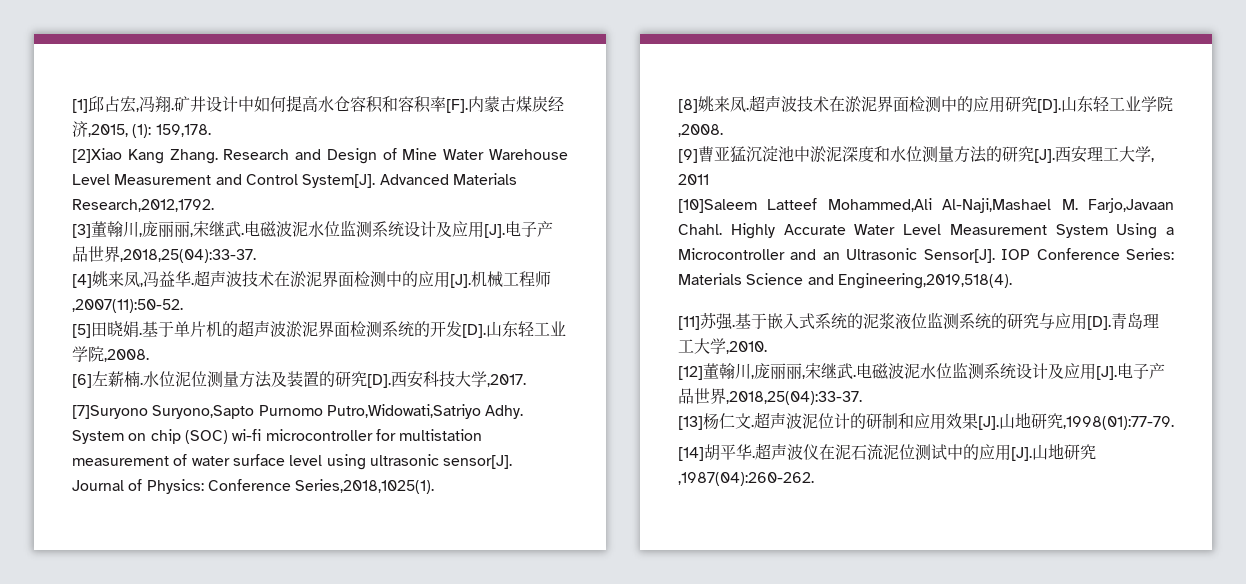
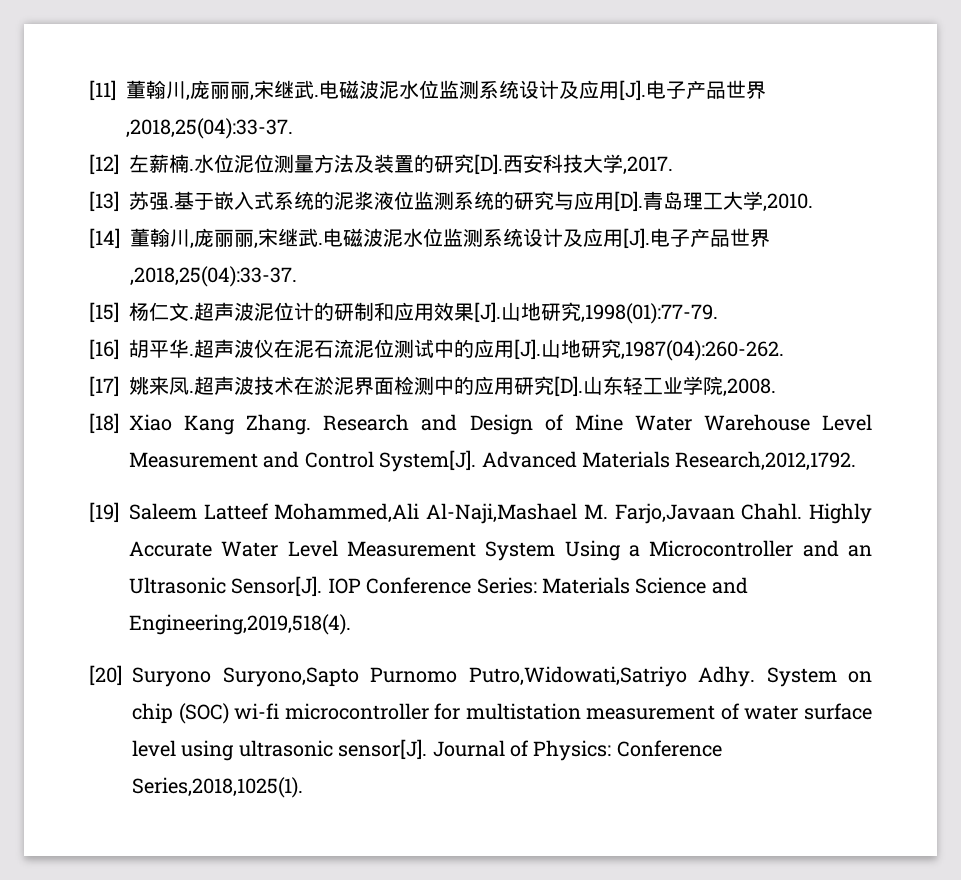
[72,95,564,113] [72,121,211,138] [72,148,568,164] [72,173,517,188] [72,199,214,212] [72,224,91,238] [1]邱占宏,冯翔.矿井设计中如何提高水仓容积和容积率[F].内蒙古煤炭经济,2015, (1): 159,178. // [2]Xiao Kang Zhang. Research and Design of Mine Water Warehouse Level Measurement and Control System[J]. Advanced Materials Research,2012,1792. // [3] -> [89,80,116,101] [11]
[72,270,551,288] [72,299,183,313] [72,320,566,338] [72,346,149,362] [72,374,92,388] [4]姚来凤,冯益华.超声波技术在淤泥界面检测中的应用[J].机械工程师,2007(11):50-52. // [5]田晓娟.基于单片机的超声波淤泥界面检测系统的开发[D].山东轻工业学院,2008. // [6] -> [89,154,119,175] [12]
[72,404,524,419] [72,429,483,444] [72,454,513,470] [72,479,435,494] [678,95,1173,113] [678,124,723,137] [678,146,1154,163] [678,174,709,185] [678,198,1174,213] [678,223,1174,239] [678,248,1174,263] [678,273,1012,289] [678,316,700,330] [7]Suryono Suryono,Sapto Purnomo Putro,Widowati,Satriyo Adhy. System on chip (SOC) wi-fi microcontroller for multistation measurement of water surface level using ultrasonic sensor[J]. Journal of Physics: Conference Series,2018,1025(1). // [8]姚来凤.超声波技术在淤泥界面检测中的应用研究[D].山东轻工业学院,2008. // [9]曹亚猛沉淀池中淤泥深度和水位测量方法的研究[J].西安理工大学, 2011 // [10]Saleem Latteef Mohammed,Ali Al-Naji,Mashael M. Farjo,Javaan Chahl. Highly Accurate Water Level Measurement System Using a Microcontroller and an Ultrasonic Sensor[J]. IOP Conference Series: Materials Science and Engineering,2019,518(4). // [11] -> [89,191,119,212] [13]
[678,366,703,380] [12] -> [89,228,120,249] [14]
[678,416,703,430] [13] -> [89,302,119,323] [15]
[678,447,704,461] [14] -> [89,339,119,360] [16]
(814, 479) none -> [89,376,776,397] [89,413,873,435] [129,450,857,472] [89,502,872,524] [129,540,873,561] [129,576,748,597] [129,614,351,635] [89,665,872,687] [132,703,872,724] [132,739,722,761] [132,777,303,798] // [17]姚来凤.超声波技术在淤泥界面检测中的应用研究[D].山东轻工业学院,2008. // [18] Xiao Kang Zhang. Research and Design of Mine Water Warehouse Level Measurement and Control System[J]. Advanced Materials Research,2012,1792. // [19] Saleem Latteef Mohammed,Ali Al-Naji,Mashael M. Farjo,Javaan Chahl. Highly Accurate Water Level Measurement System Using a Microcontroller and an Ultrasonic Sensor[J]. IOP Conference Series: Materials Science and Engineering,2019,518(4). // [20] Suryono Suryono,Sapto Purnomo Putro,Widowati,Satriyo Adhy. System on chip (SOC) wi-fi microcontroller for multistation measurement of water surface level using ultrasonic sensor[J]. Journal of Physics: Conference Series,2018,1025(1).

